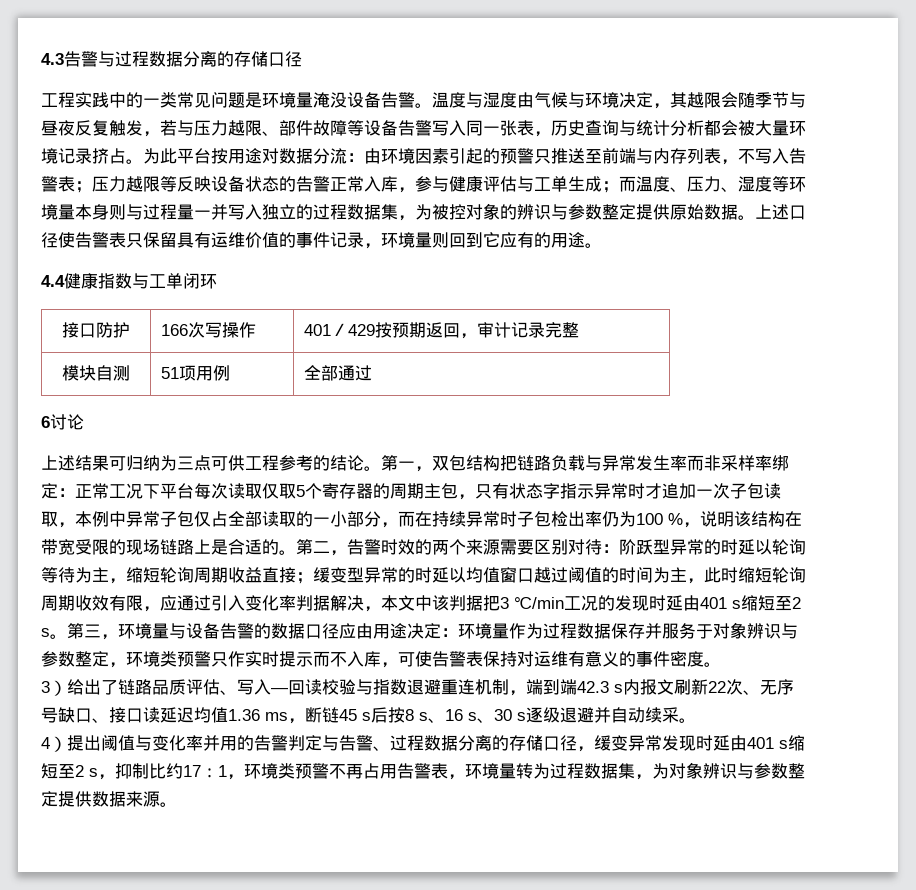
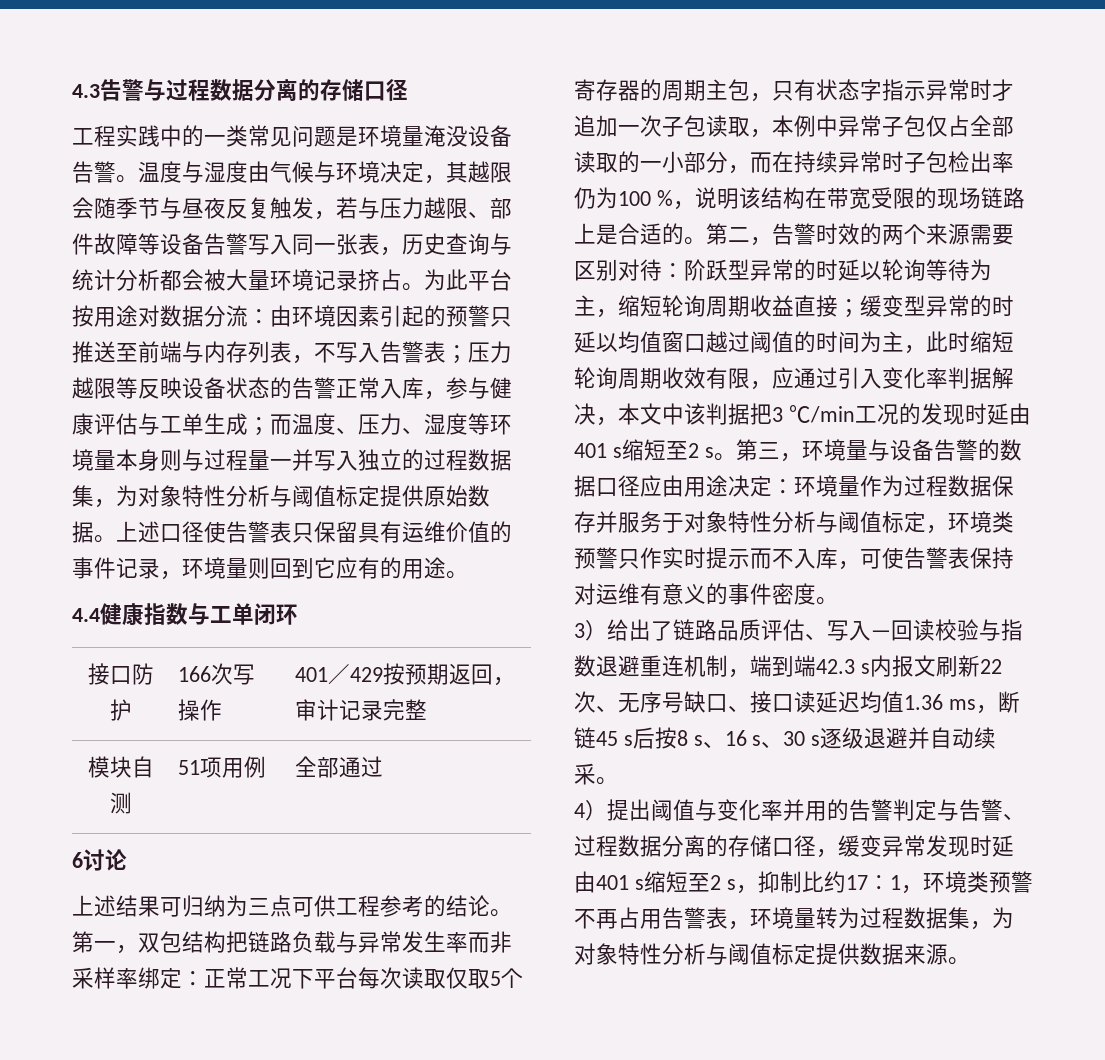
[432,203,619,220] 被控对象的辨识与参数整 -> [138,485,358,507] 对象特性分析与阈值标
[747,623,798,639] [41,651,92,667] 辨识与参数整 -> [728,511,904,533] 特性分析与阈值标
[703,763,805,779] 辨识与参数整 -> [618,943,794,965] 特性分析与阈值标

